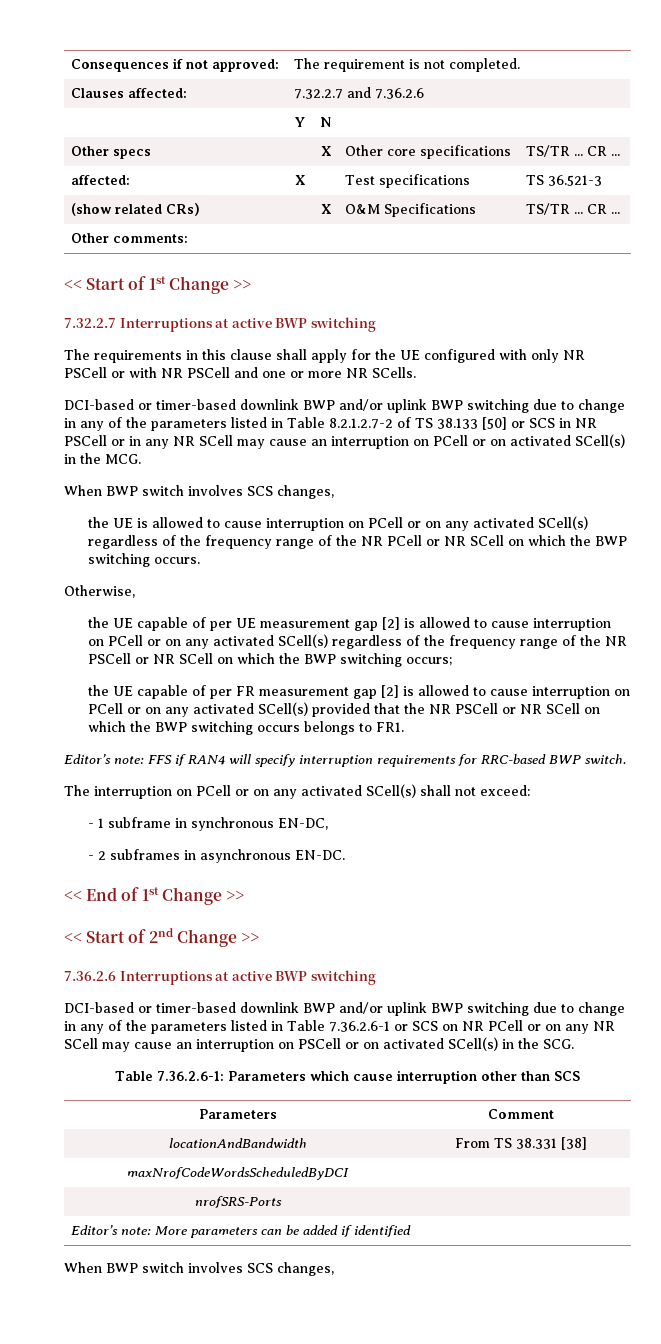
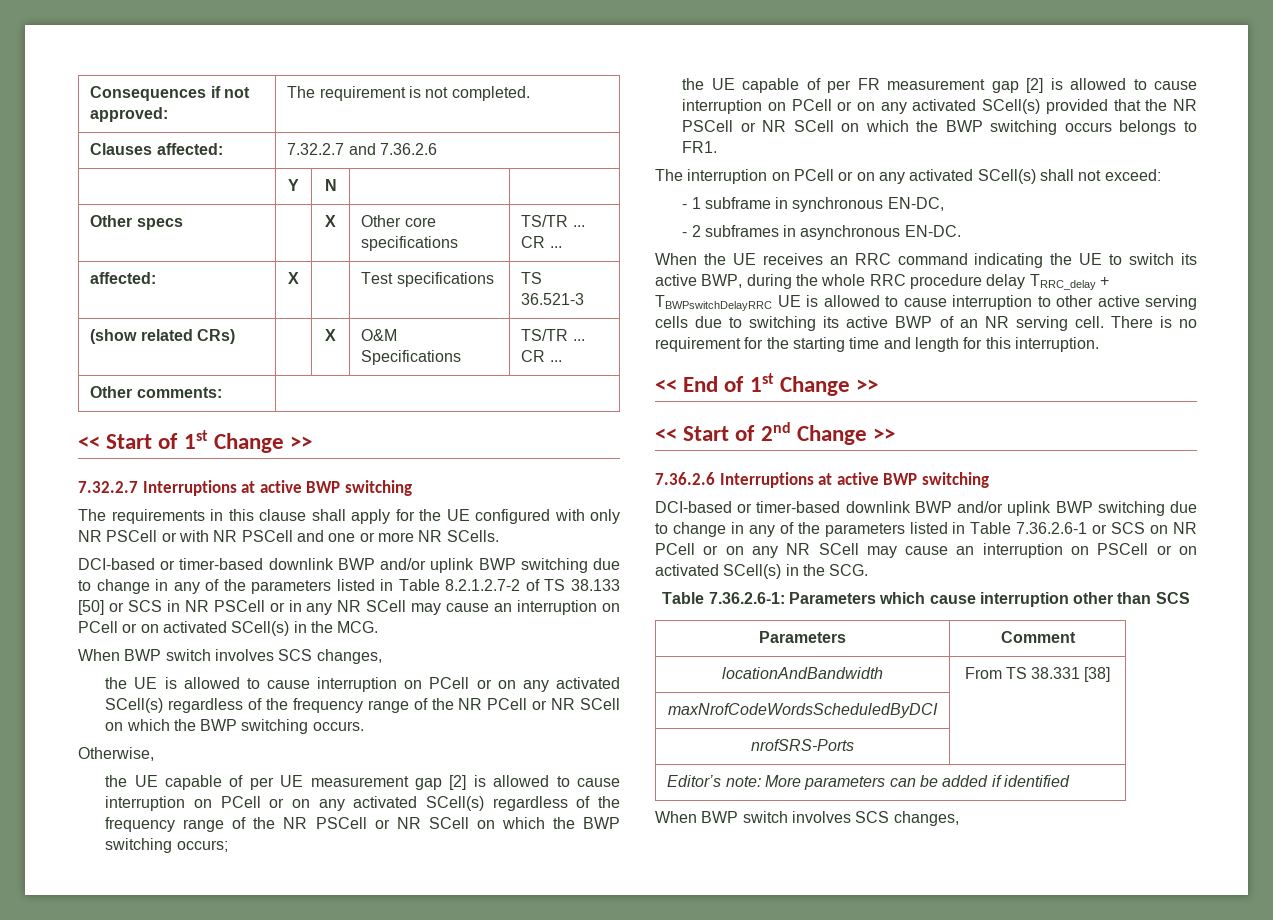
[64,754,626,767] // Editor’s note: FFS if RAN4 will specify interruption requirements for RRC-based BWP switch. -> (718, 147) none
(346, 855) none -> [655,253,1197,268] [655,274,1109,290] [655,295,1197,311] [655,316,1197,331] [655,337,1099,352] // When the UE receives an RRC command indicating the UE to switch its active BWP, during the whole RRC procedure delay TRRC_delay + TBWPswitchDelayRRC UE is allowed to cause interruption to other active serving cells due to switching its active BWP of an NR serving cell. There is no requirement for the starting time and length for this interruption.

